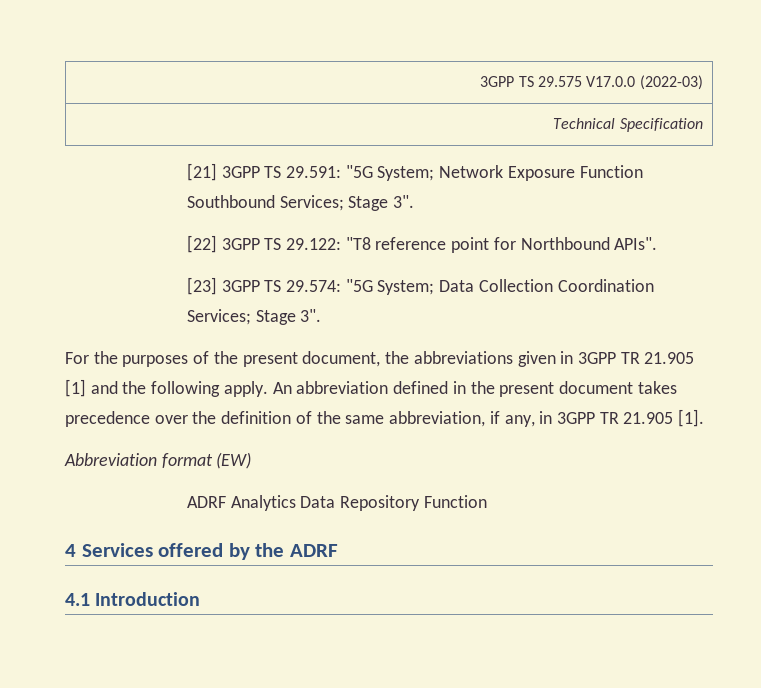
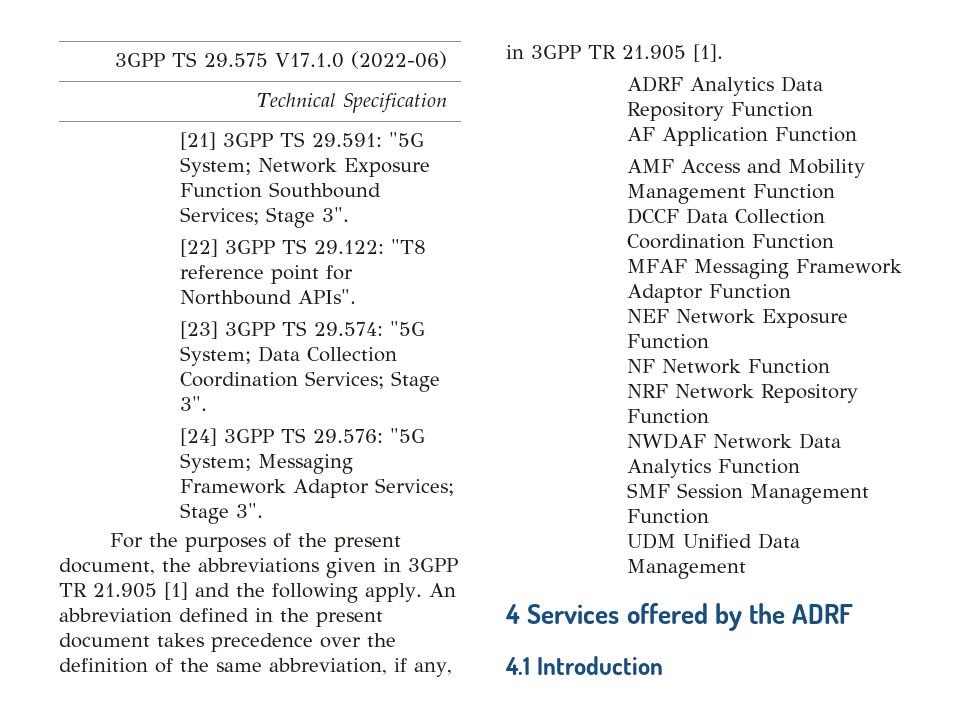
[586,75,703,90] V17.0.0 (2022-03) -> [274,51,447,69] V17.1.0 (2022-06)
(322, 315) none -> [179,428,425,446] [179,453,353,474] [179,478,454,498] [179,503,263,524] // [24] 3GPP TS 29.576: "5G System; Messaging Framework Adaptor Services; Stage 3".
[64,452,252,469] // Abbreviation format (EW) -> (723, 53) none
(487, 501) none -> [626,127,857,146] [626,159,865,178] [626,184,835,204] [626,208,825,224] [626,234,834,249] [626,259,902,279] [626,284,791,303] [626,309,848,328] [626,334,709,349] [626,359,830,374] [626,384,858,403] [626,409,709,424] [626,433,841,449] [626,459,800,478] [626,483,869,504] [626,509,709,524] [626,533,800,549] [626,559,746,579] // AF Application Function // AMF Access and Mobility Management Function // DCCF Data Collection Coordination Function // MFAF Messaging Framework Adaptor Function // NEF Network Exposure Function // NF Network Function // NRF Network Repository Function // NWDAF Network Data Analytics Function // SMF Session Management Function // UDM Unified Data Management

